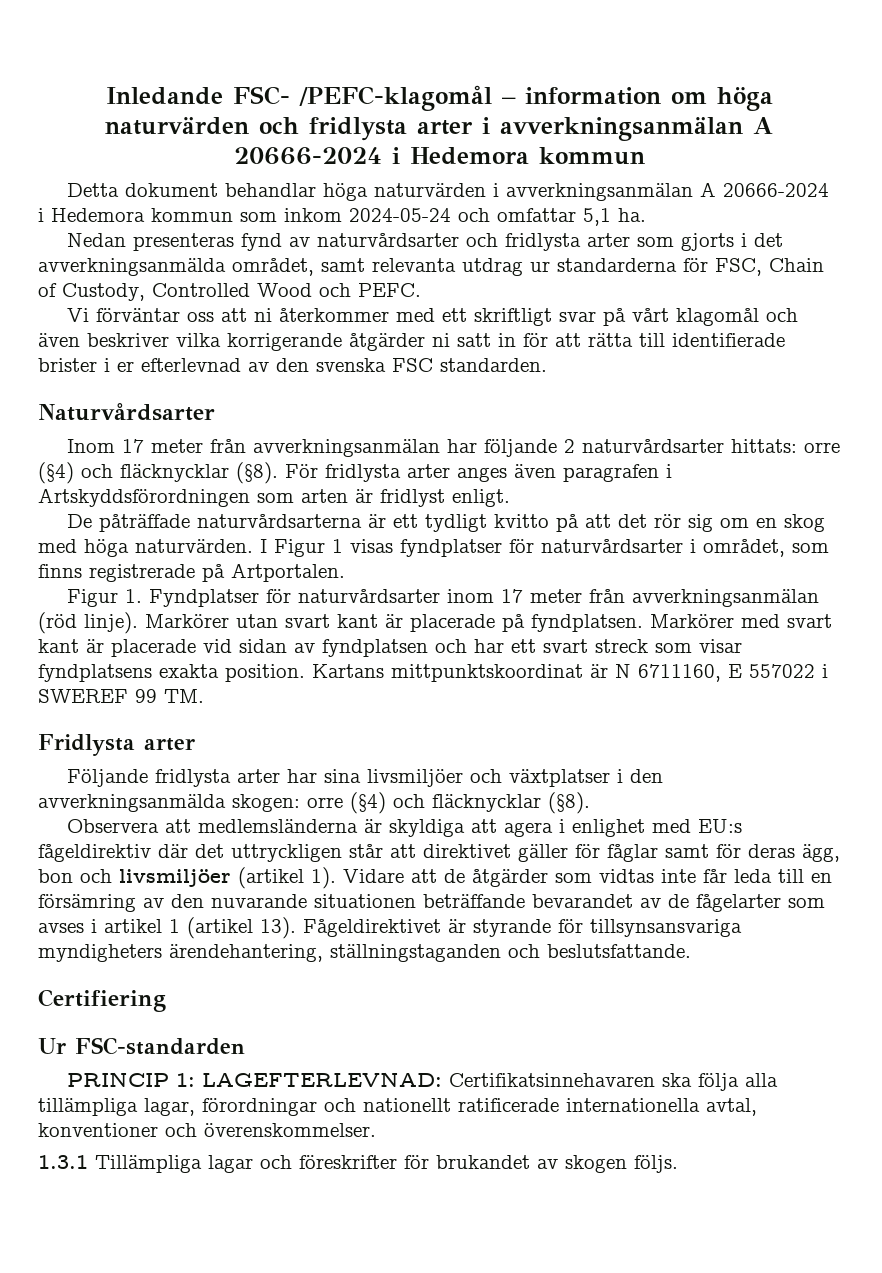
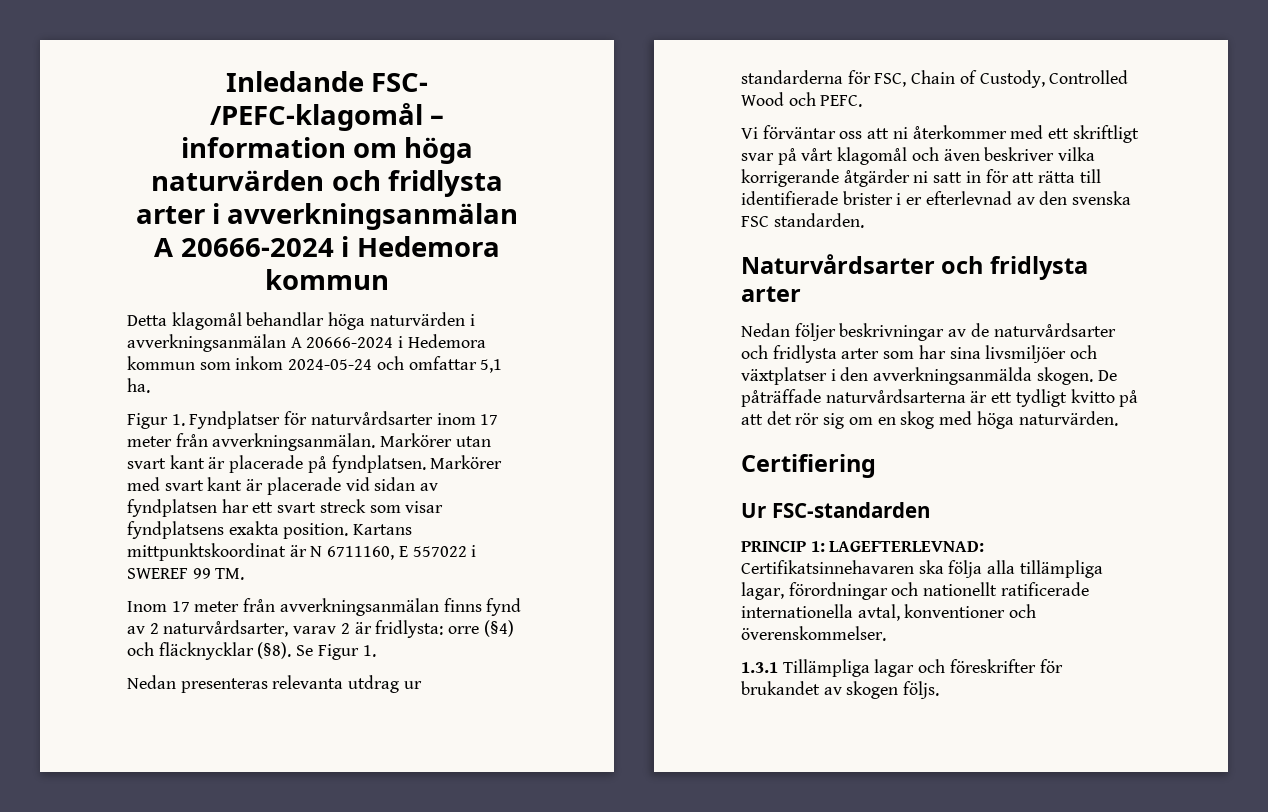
[124,183,218,197] dokument -> [171,312,242,330] klagomål
[66,233,783,251] [38,258,365,276] Nedan presenteras fynd av naturvårdsarter och fridlysta arter som gjorts i det avverkningsanmälda området, samt -> [127,411,499,429] [127,433,491,451] [127,455,503,473] [127,477,439,495] [127,499,444,517] [127,521,413,539] [127,543,477,561] [127,568,245,580] [127,598,522,616] [127,620,514,638] [127,642,376,660] [127,675,268,693] Figur 1. Fyndplatser för naturvårdsarter inom 17 meter från avverkningsanmälan. Markörer utan svart kant är placerade på fyndplatsen. Markörer med svart kant är placerade vid sidan av fyndplatsen har ett svart streck som visar fyndplatsens exakta position. Kartans mittpunktskoordinat är N 6711160, E 557022 i SWEREF 99 TM. // Inom 17 meter från avverkningsanmälan finns fynd av 2 naturvårdsarter, varav 2 är fridlysta: orre (§4) och fläcknycklar (§8). Se Figur 1. // Nedan presenteras
[66,439,840,457] [38,462,672,484] [38,488,510,507] // Inom 17 meter från avverkningsanmälan har följande 2 naturvårdsarter hittats: orre (§4) och fläcknycklar (§8). För fridlysta arter anges även paragrafen i Artskyddsförordningen som arten är fridlyst enligt. // -> [941,256,1088,280] [741,286,801,302] [741,323,1116,341] [741,345,1098,363] [741,367,1093,385] och fridlysta arter // Nedan följer beskrivningar av de naturvårdsarter och fridlysta arter som har sina livsmiljöer och växtplatser i den avverkningsanmälda skogen.
[260,539,829,557] [38,563,345,582] [66,589,819,607] [38,612,832,634] [38,639,742,657] [38,664,828,682] [38,689,204,703] [38,734,195,756] [66,769,663,787] [38,792,590,814] [66,819,742,837] [38,844,840,862] [38,867,832,889] [38,894,825,912] [38,917,742,939] [38,944,691,962] I Figur 1 visas fyndplatser för naturvårdsarter i området, som finns registrerade på Artportalen. // Figur 1. Fyndplatser för naturvårdsarter inom 17 meter från avverkningsanmälan (röd linje). Markörer utan svart kant är placerade på fyndplatsen. Markörer med svart kant är placerade vid sidan av fyndplatsen och har ett svart streck som visar fyndplatsens exakta position. Kartans mittpunktskoordinat är N 6711160, E 557022 i SWEREF 99 TM. // Fridlysta arter // Följande fridlysta arter har sina livsmiljöer och växtplatser i den avverkningsanmälda skogen: orre (§4) och fläcknycklar (§8). // Observera att medlemsländerna är skyldiga att agera i enlighet med EU:s fågeldirektiv där det uttryckligen står att direktivet gäller för fåglar samt för deras ägg, bon och livsmiljöer (artikel 1). Vidare att de åtgärder som vidtas inte får leda till en försämring av den nuvarande situationen beträffande bevarandet av de fågelarter som avses i artikel 1 (artikel 13). Fågeldirektivet är styrande för tillsynsansvariga myndigheters ärendehantering, ställningstaganden och beslutsfattande. -> (1118, 418) none

